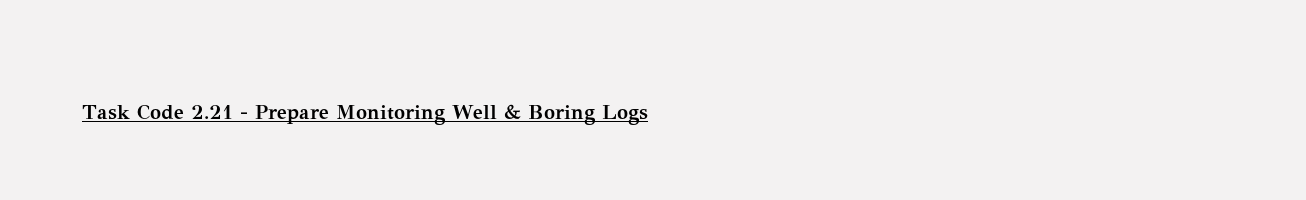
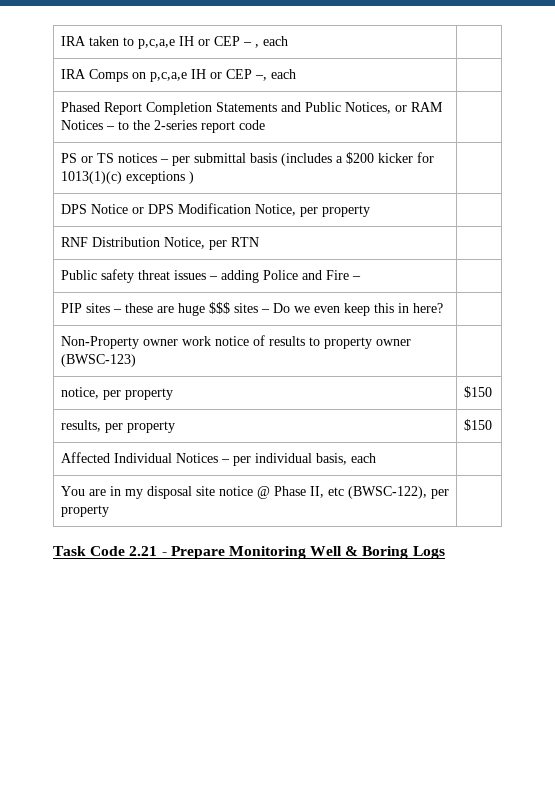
(82, 112) none -> [60,36,288,49] [60,69,296,82] [60,102,443,115] [60,120,265,133] [60,152,434,166] [60,171,194,184] [60,203,370,217] [60,237,259,250] [60,269,361,283] [60,302,443,316] [60,335,411,349] [60,354,136,367] [60,387,173,400] [463,386,492,398] [60,420,175,433] [463,419,492,431] [60,452,376,466] [60,486,449,499] [60,505,109,517] IRA taken to p,c,a,e IH or CEP – , each | // IRA Comps on p,c,a,e IH or CEP –, each | // Phased Report Completion Statements and Public Notices, or RAM Notices – to the 2-series report code | // PS or TS notices – per submittal basis (includes a $200 kicker for 1013(1)(c) exceptions ) | // DPS Notice or DPS Modification Notice, per property | // RNF Distribution Notice, per RTN | // Public safety threat issues – adding Police and Fire – | // PIP sites – these are huge $$$ sites – Do we even keep this in here? | // Non-Property owner work notice of results to property owner (BWSC-123) | // notice, per property | $150 // results, per property | $150 // Affected Individual Notices – per individual basis, each | // You are in my disposal site notice @ Phase II, etc (BWSC-122), per property | //

